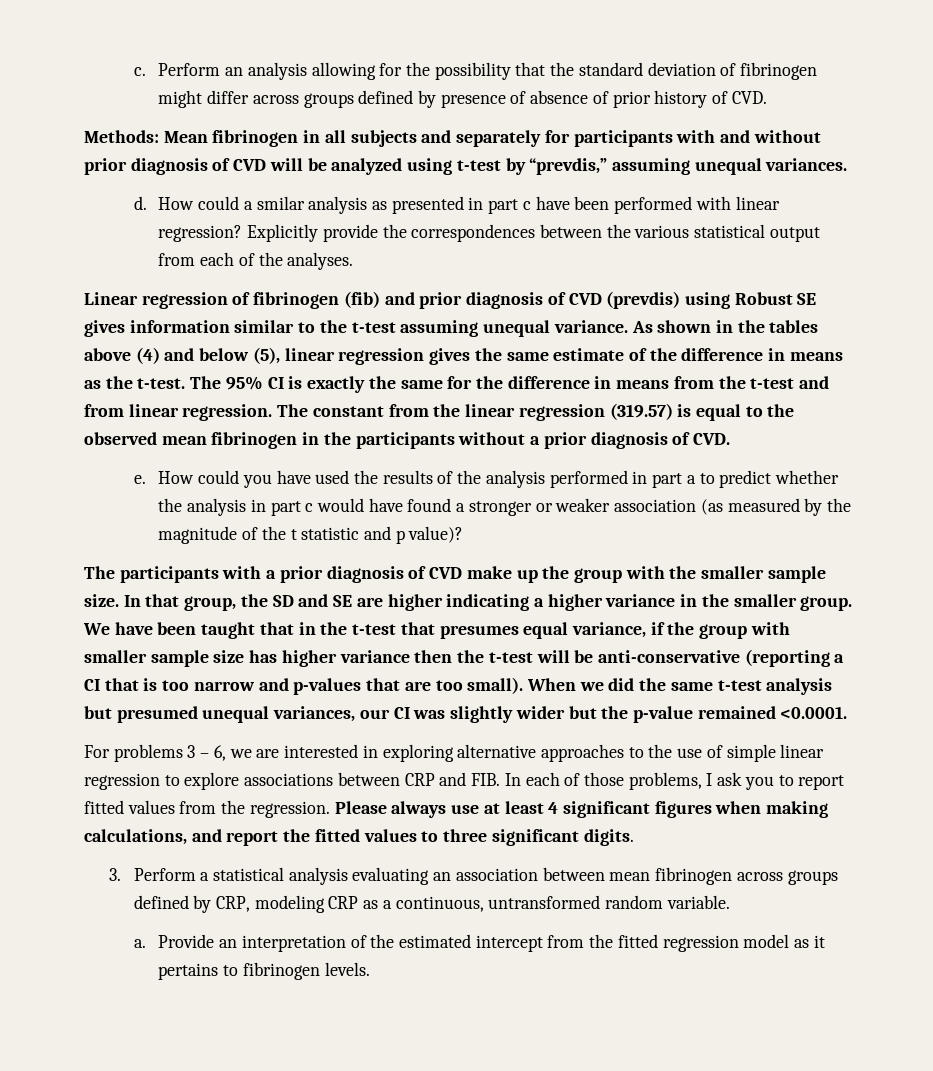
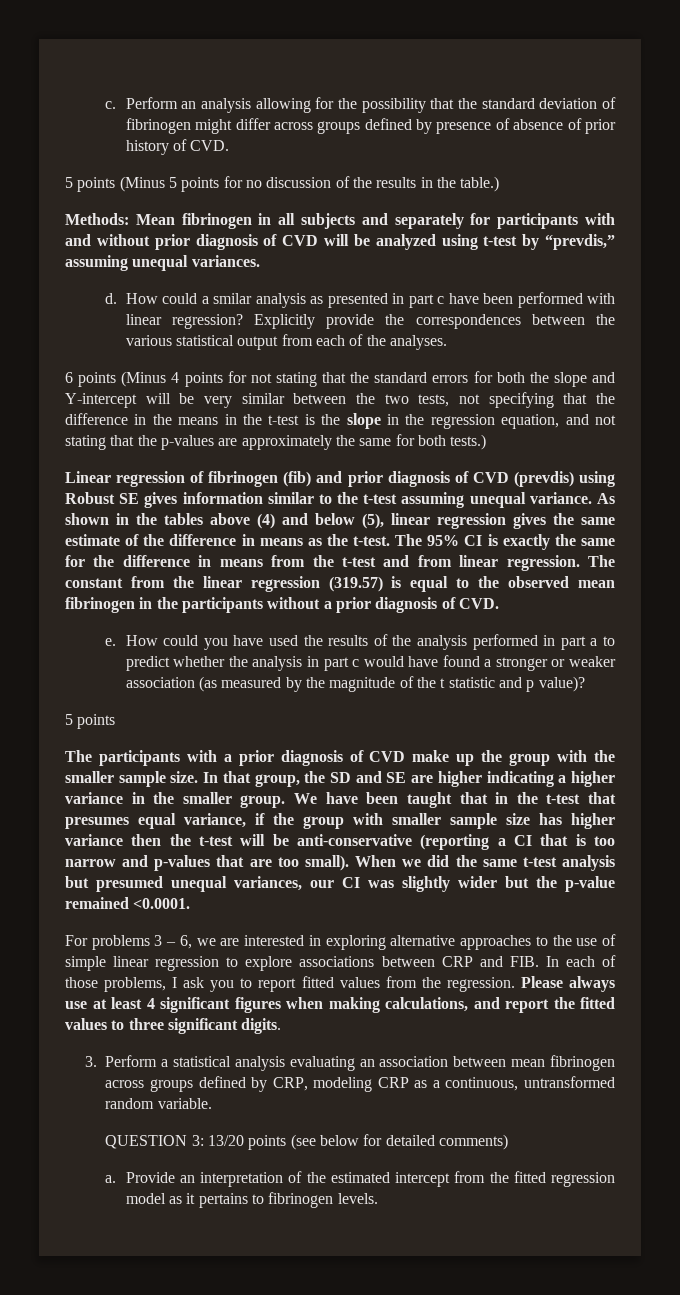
(767, 97) none -> [65,176,500,192] // 5 points (Minus 5 points for no discussion of the results in the table.)
(354, 261) none -> [65,371,615,387] [65,392,616,408] [65,413,616,429] [65,434,487,450] // 6 points (Minus 4 points for not stating that the standard errors for both the slope and Y-intercept will be very similar between the two tests, not specifying that the difference in the means in the t-test is the slope in the regression equation, and not stating that the p-values are approximately the same for both tests.)
(464, 534) none -> [65,714,116,729] // 5 points
(730, 902) none -> [105,1134,509,1150] // QUESTION 3: 13/20 points (see below for detailed comments)

